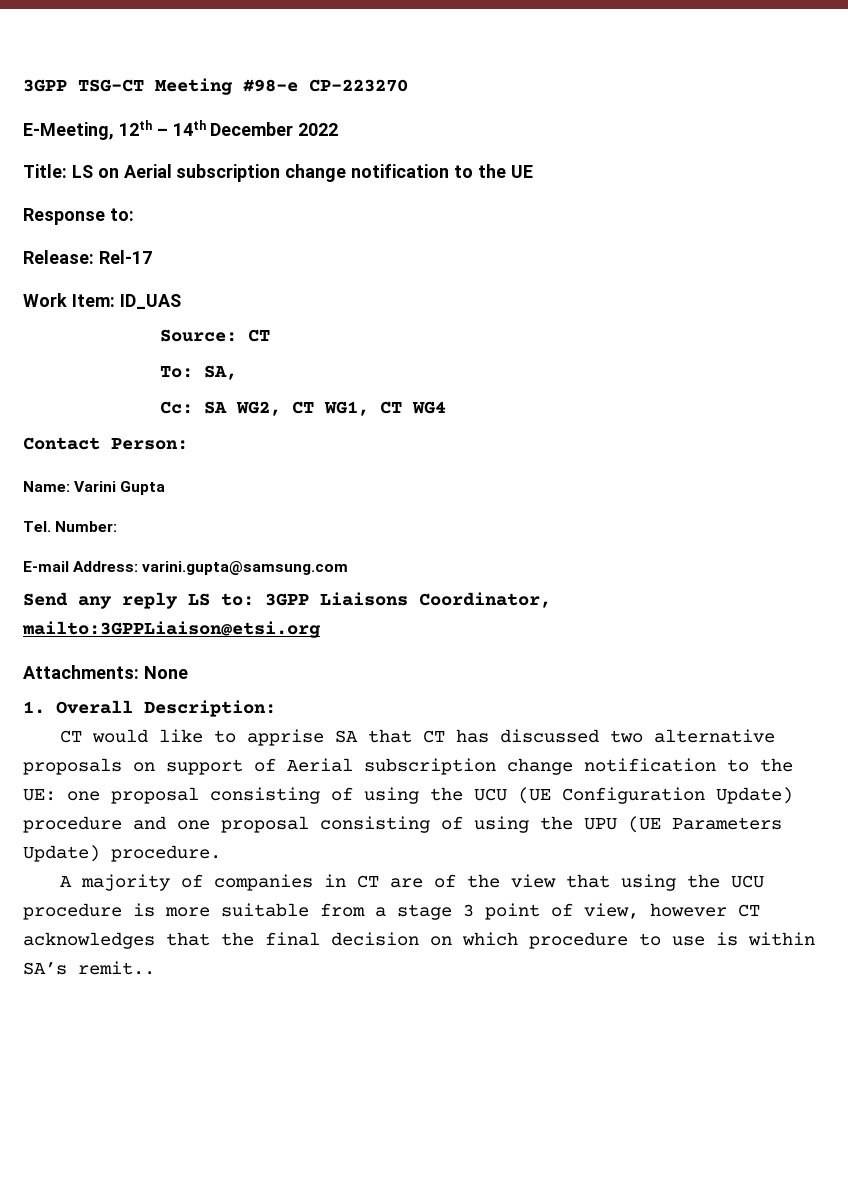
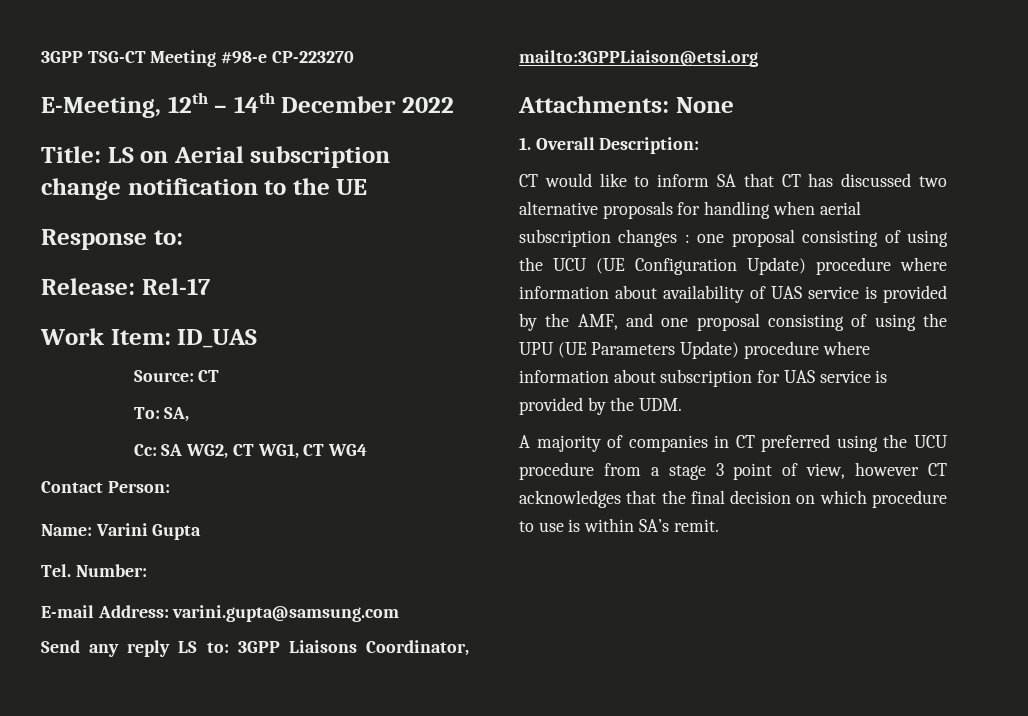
[247,729,325,746] apprise -> [657,174,710,187] inform
[133,758,793,775] [23,789,56,801] on support of Aerial subscription change notification to the UE: -> [677,201,861,219] [519,229,690,247] for handling when aerial subscription changes :
(122, 824) none -> [900,257,947,271] [519,285,947,303] [519,313,618,331] where information about availability of UAS service is provided by the AMF,
[111,845,221,862] procedure. -> [743,341,870,359] [519,369,888,387] [519,397,683,415] procedure where information about subscription for UAS service is provided by the UDM.
[390,874,611,888] are of the view that -> [761,434,831,452] preferred
[133,903,309,917] is more suitable -> (594, 471) none
[78,961,155,975] remit.. -> [673,519,719,532] remit.

